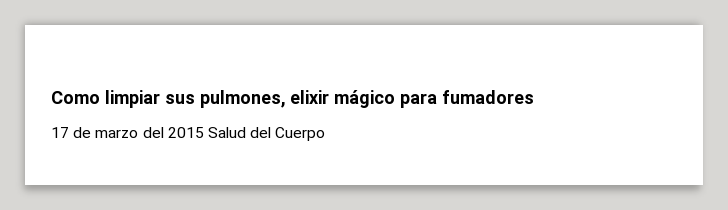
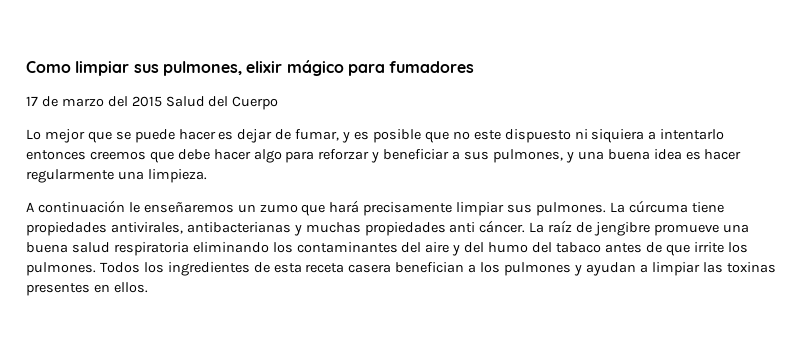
(326, 134) none -> [26,129,725,143] [26,149,742,163] [26,169,207,183] [26,200,724,216] [26,220,749,236] [26,242,748,256] [26,262,776,276] [26,282,148,296] // Lo mejor que se puede hacer es dejar de fumar, y es posible que no este dispuesto ni siquiera a intentarlo entonces creemos que debe hacer algo para reforzar y beneficiar a sus pulmones, y una buena idea es hacer regularmente una limpieza. // A continuación le enseñaremos un zumo que hará precisamente limpiar sus pulmones. La cúrcuma tiene propiedades antivirales, antibacterianas y muchas propiedades anti cáncer. La raíz de jengibre promueve una buena salud respiratoria eliminando los contaminantes del aire y del humo del tabaco antes de que irrite los pulmones. Todos los ingredientes de esta receta casera benefician a los pulmones y ayudan a limpiar las toxinas presentes en ellos.

